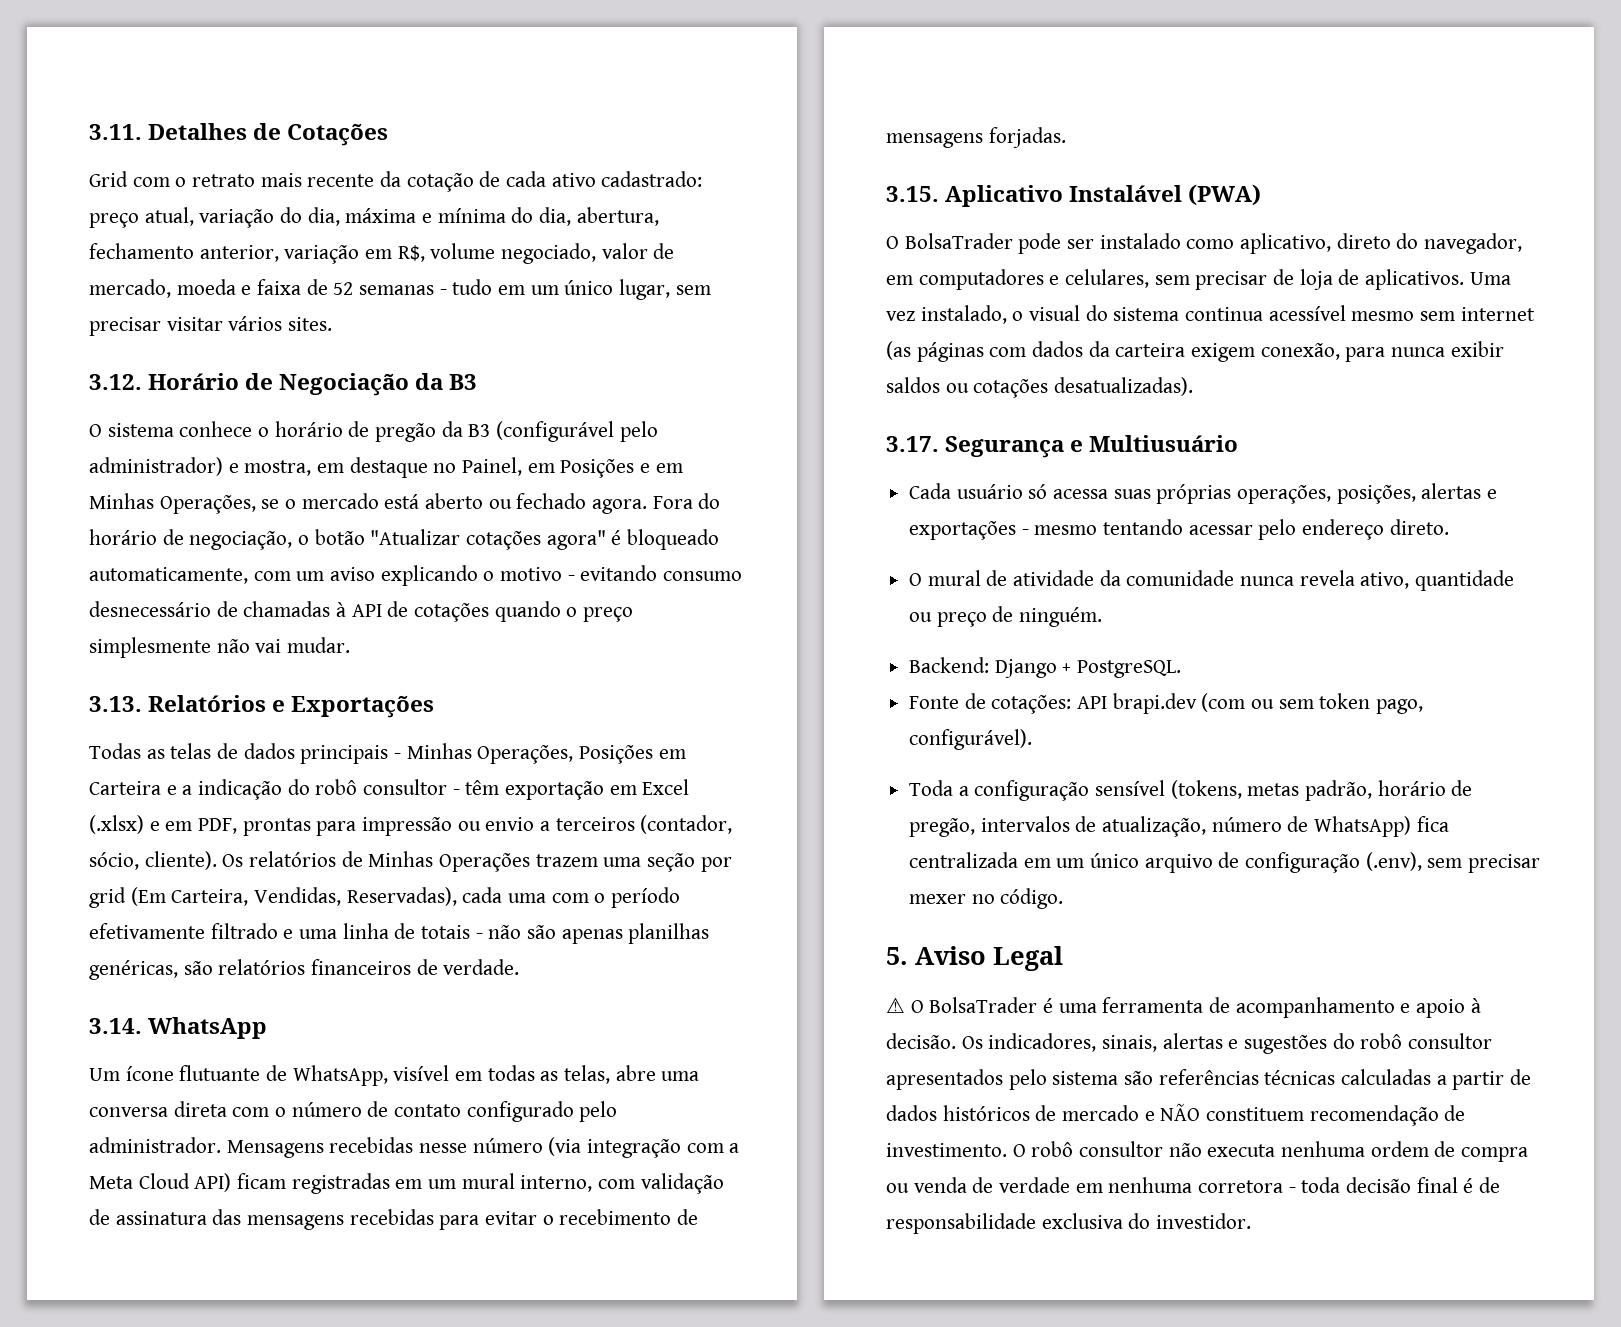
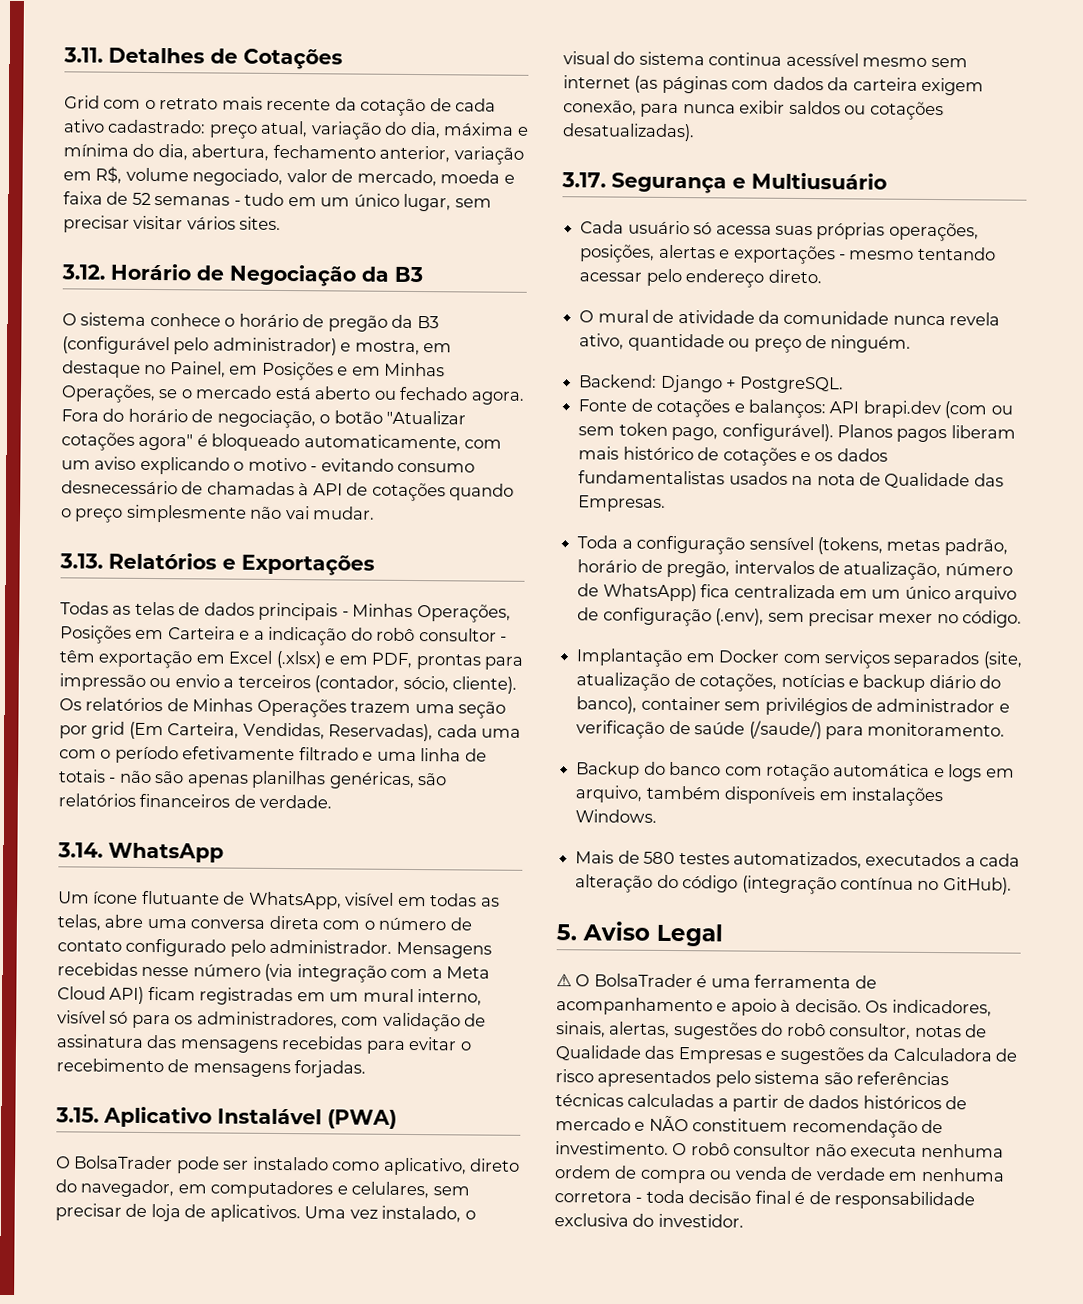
(593, 1183) none -> [57,1010,338,1029] visível só para os administradores,
[991,695,1072,714] cotações: -> [656,398,826,419] cotações e balanços:
(1033, 739) none -> [836,424,1016,443] [578,446,888,466] [578,470,1004,489] [578,495,667,512] Planos pagos liberam mais histórico de cotações e os dados fundamentalistas usados na nota de Qualidade das Empresas.
(1064, 898) none -> [576,648,1023,669] [576,672,1002,692] [576,696,1010,716] [576,720,1006,740] [576,761,1015,782] [575,785,943,807] [575,809,658,823] [575,850,1021,869] [575,874,1012,895] // Implantação em Docker com serviços separados (site, atualização de cotações, notícias e backup diário do banco), container sem privilégios de administrador e verificação de saúde (/saude/) para monitoramento. // Backup do banco com rotação automática e logs em arquivo, também disponíveis em instalações Windows. // Mais de 580 testes automatizados, executados a cada alteração do código (integração contínua no GitHub).
[1162,1033,1239,1049] alertas e -> [609,1021,671,1038] alertas,
[1408,1033,1493,1049] consultor -> [829,1023,988,1040] [555,1045,1018,1065] [555,1069,594,1083] consultor, notas de Qualidade das Empresas e sugestões da Calculadora de risco

